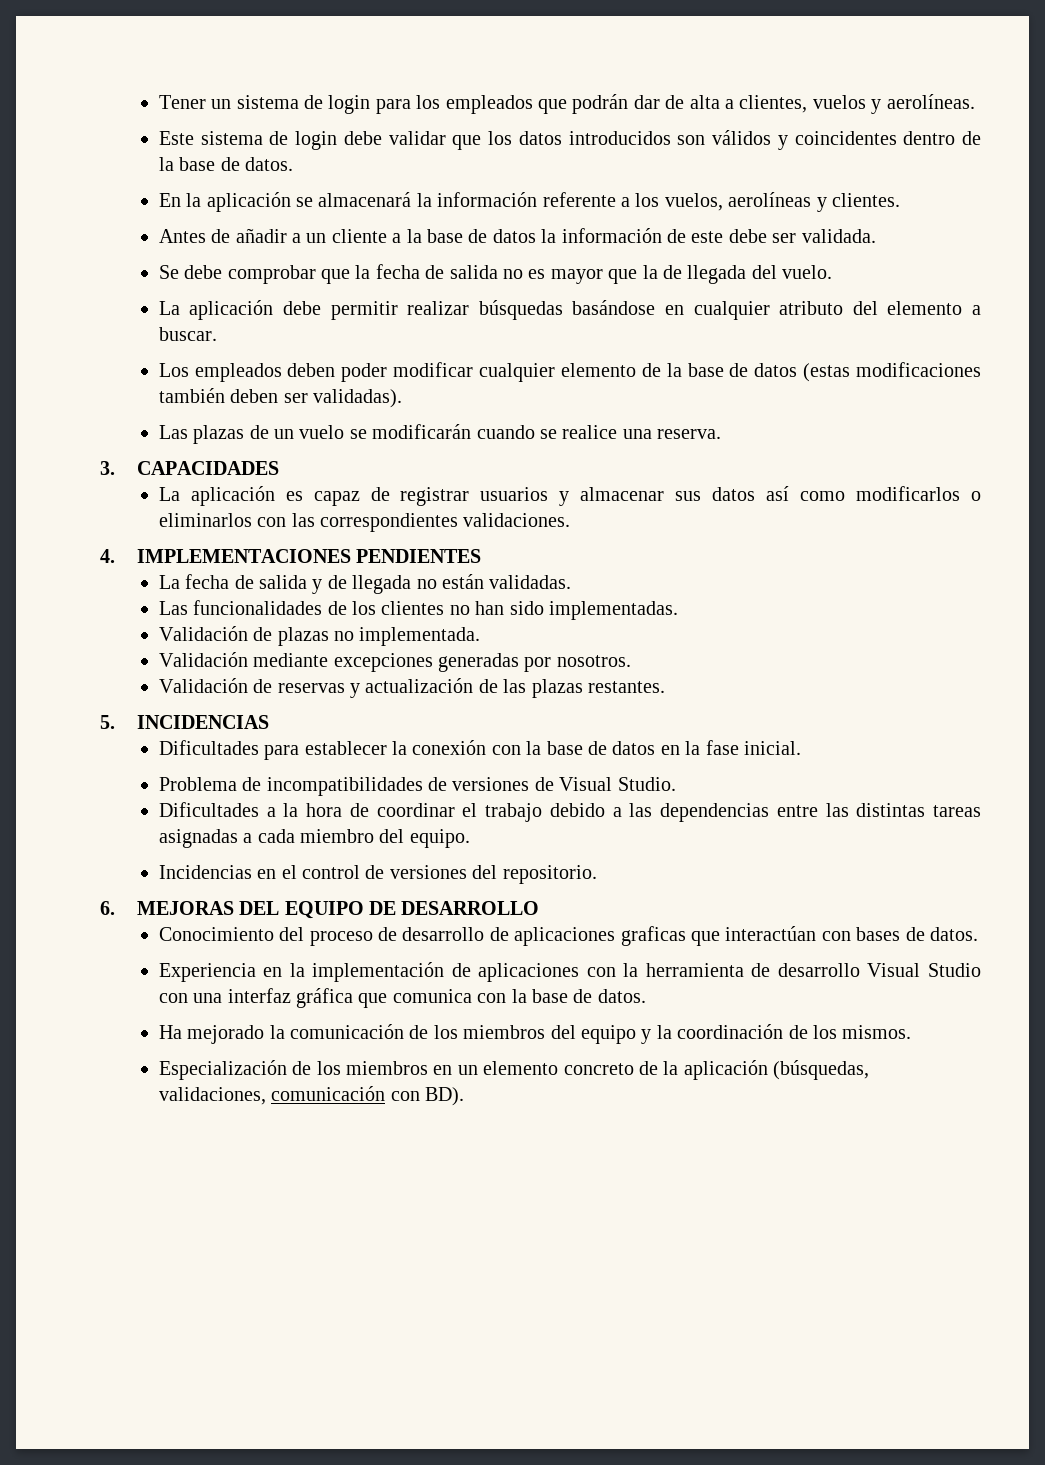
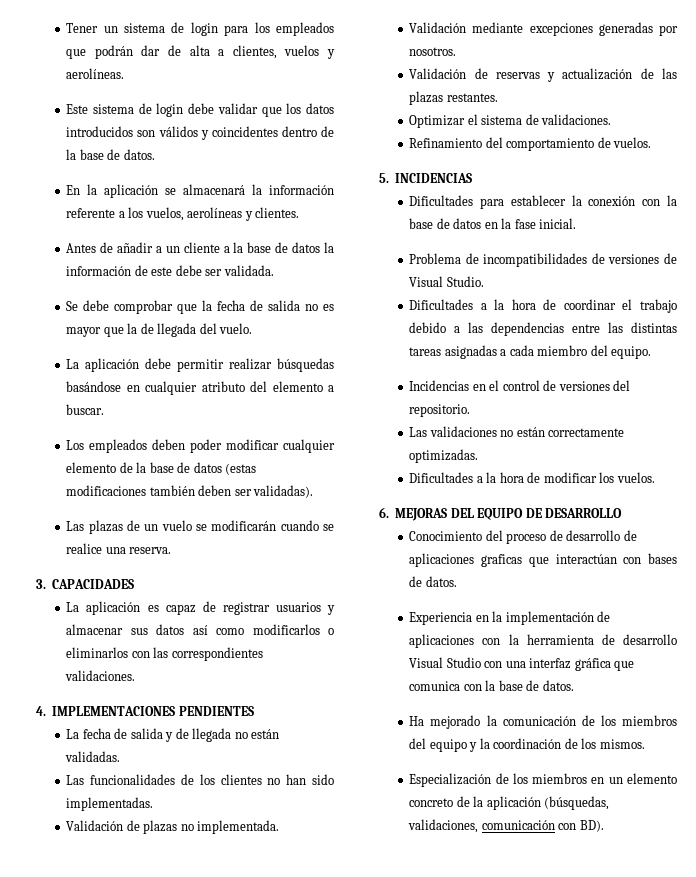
(665, 687) none -> [409,114,612,128] [409,137,652,151] // Optimizar el sistema de validaciones. // Refinamiento del comportamiento de vuelos.
(597, 874) none -> [409,426,625,437] [409,449,479,463] [409,472,655,483] // Las validaciones no están correctamente optimizadas. // Dificultades a la hora de modificar los vuelos.

